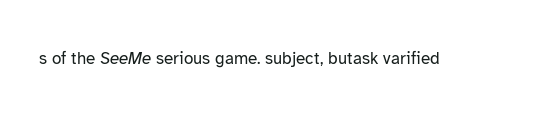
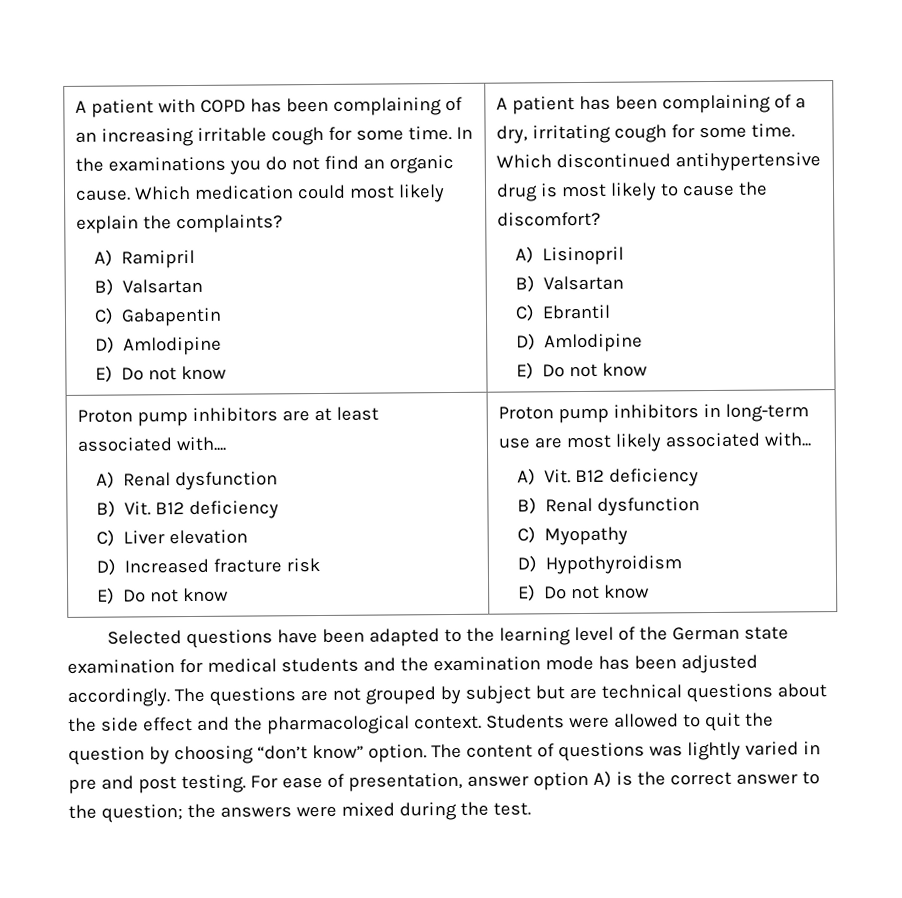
[39,50,440,68] s of the SeeMe serious game. subject, butask varified -> [75,96,464,118] [75,125,474,147] [75,154,455,175] [75,184,446,203] [76,214,284,234] [94,249,196,269] [94,278,204,296] [94,307,223,327] [95,336,223,356] [95,365,228,383] [496,94,807,115] [496,123,796,144] [496,152,822,172] [496,181,769,202] [497,211,602,227] [515,246,625,266] [515,275,625,293] [515,304,612,322] [516,333,644,353] [516,362,649,380] [77,406,380,427] [77,436,228,452] [96,471,279,491] [96,500,280,520] [96,529,249,547] [96,558,321,576] [97,587,230,605] [498,403,810,424] [498,432,812,452] [517,468,700,487] [517,497,701,516] [517,526,629,546] [517,555,683,575] [518,584,651,602] [107,626,790,649] [67,654,758,674] [67,683,827,707] [68,712,774,735] [68,741,821,765] [68,770,820,794] [68,801,531,823] A patient with COPD has been complaining of an increasing irritable cough for some time. In the examinations you do not find an organic cause. Which medication could most likely explain the complaints? // A) Ramipril // B) Valsartan // C) Gabapentin // D) Amlodipine // E) Do not know | A patient has been complaining of a dry, irritating cough for some time. Which discontinued antihypertensive drug is most likely to cause the discomfort? // A) Lisinopril // B) Valsartan // C) Ebrantil // D) Amlodipine // E) Do not know // Proton pump inhibitors are at least associated with.... // A) Renal dysfunction // B) Vit. B12 deficiency // C) Liver elevation // D) Increased fracture risk // E) Do not know | Proton pump inhibitors in long-term use are most likely associated with... // A) Vit. B12 deficiency // B) Renal dysfunction // C) Myopathy // D) Hypothyroidism // E) Do not know // Selected questions have been adapted to the learning level of the German state examination for medical students and the examination mode has been adjusted accordingly. The questions are not grouped by subject but are technical questions about the side effect and the pharmacological context. Students were allowed to quit the question by choosing “don’t know” option. The content of questions was lightly varied in pre and post testing. For ease of presentation, answer option A) is the correct answer to the question; the answers were mixed during the test.

